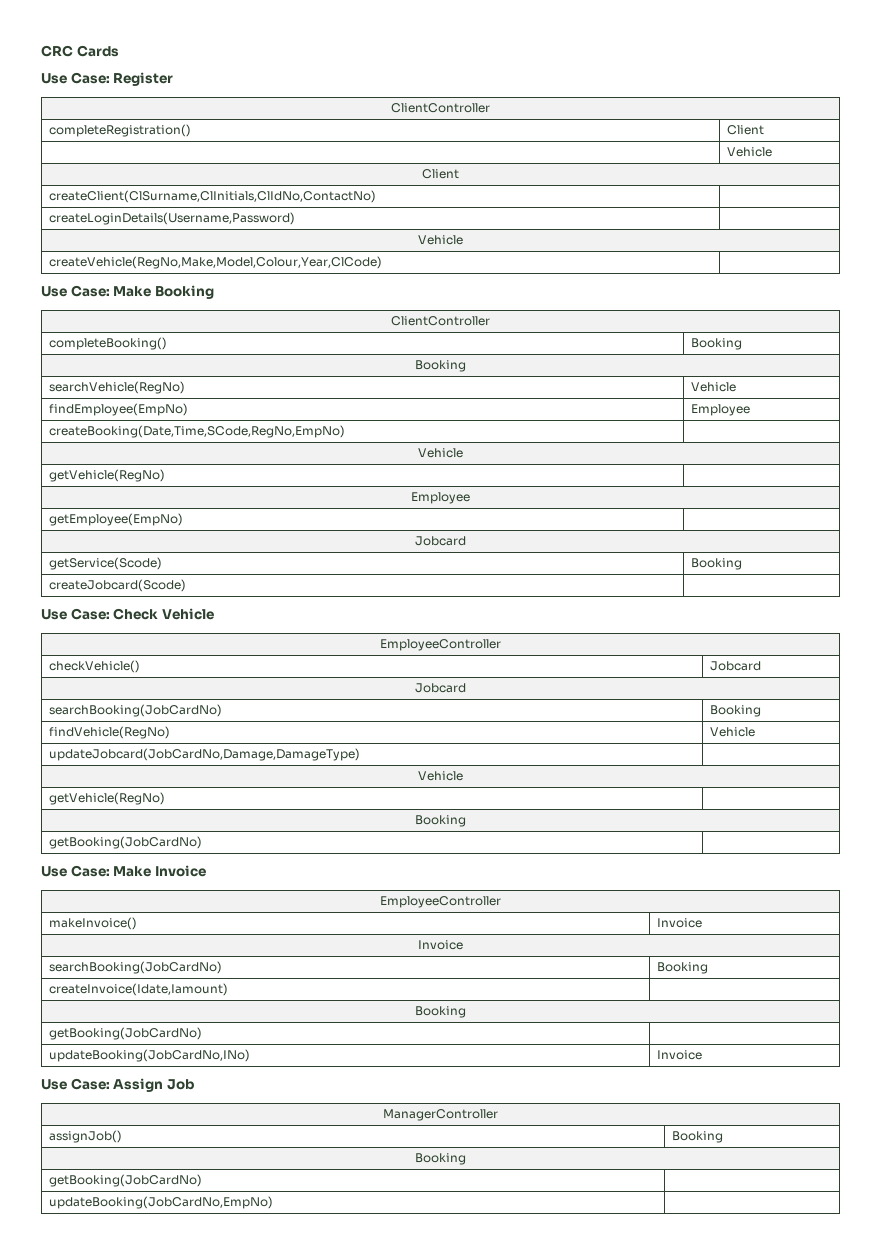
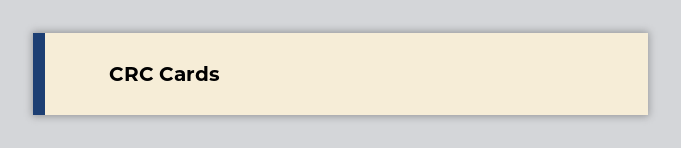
[41,72,174,86] [391,103,490,113] [48,124,191,137] [726,125,764,135] [726,147,772,157] [422,169,459,179] [48,190,376,203] [48,212,295,225] [418,235,463,245] [48,256,382,269] [41,285,214,299] [391,316,490,326] [48,337,167,350] [690,338,742,350] [415,360,466,372] [48,381,185,394] [690,382,736,392] [48,403,188,416] [690,404,750,416] [48,425,345,438] [418,448,463,458] [48,469,165,482] [411,492,470,504] [48,513,183,526] [415,536,466,546] [48,557,162,570] [690,558,742,570] [48,579,186,592] [41,608,214,620] [380,639,501,651] [48,660,140,673] [709,661,761,671] [415,683,466,693] [48,704,222,717] [709,705,761,717] [48,726,170,739] [709,727,755,737] [48,748,360,761] [418,771,463,781] [48,792,165,805] [415,815,466,827] [48,836,202,849] [41,865,206,877] [380,896,501,908] [48,917,137,930] [656,918,702,928] [418,940,463,950] [48,961,222,974] [656,962,708,974] [48,983,228,996] [415,1006,466,1018] [48,1027,202,1040] [48,1049,250,1062] [656,1050,702,1060] [41,1078,194,1092] [383,1109,498,1121] [48,1130,122,1143] [671,1131,723,1143] [415,1153,466,1165] [48,1174,202,1187] [48,1196,273,1209] // Use Case: Register // ClientController // completeRegistration() | Client // | Vehicle // Client // createClient(ClSurname,ClInitials,ClIdNo,ContactNo) | // createLoginDetails(Username,Password) | // Vehicle // createVehicle(RegNo,Make,Model,Colour,Year,ClCode) | // Use Case: Make Booking // ClientController // completeBooking() | Booking // Booking // searchVehicle(RegNo) | Vehicle // findEmployee(EmpNo) | Employee // createBooking(Date,Time,SCode,RegNo,EmpNo) | // Vehicle // getVehicle(RegNo) | // Employee // getEmployee(EmpNo) | // Jobcard // getService(Scode) | Booking // createJobcard(Scode) | // Use Case: Check Vehicle // EmployeeController // checkVehicle() | Jobcard // Jobcard // searchBooking(JobCardNo) | Booking // findVehicle(RegNo) | Vehicle // updateJobcard(JobCardNo,Damage,DamageType) | // Vehicle // getVehicle(RegNo) | // Booking // getBooking(JobCardNo) | // Use Case: Make Invoice // EmployeeController // makeInvoice() | Invoice // Invoice // searchBooking(JobCardNo) | Booking // createInvoice(Idate,Iamount) | // Booking // getBooking(JobCardNo) | // updateBooking(JobCardNo,INo) | Invoice // Use Case: Assign Job // ManagerController // assignJob() | Booking // Booking // getBooking(JobCardNo) | // updateBooking(JobCardNo,EmpNo) | -> (221, 73) none

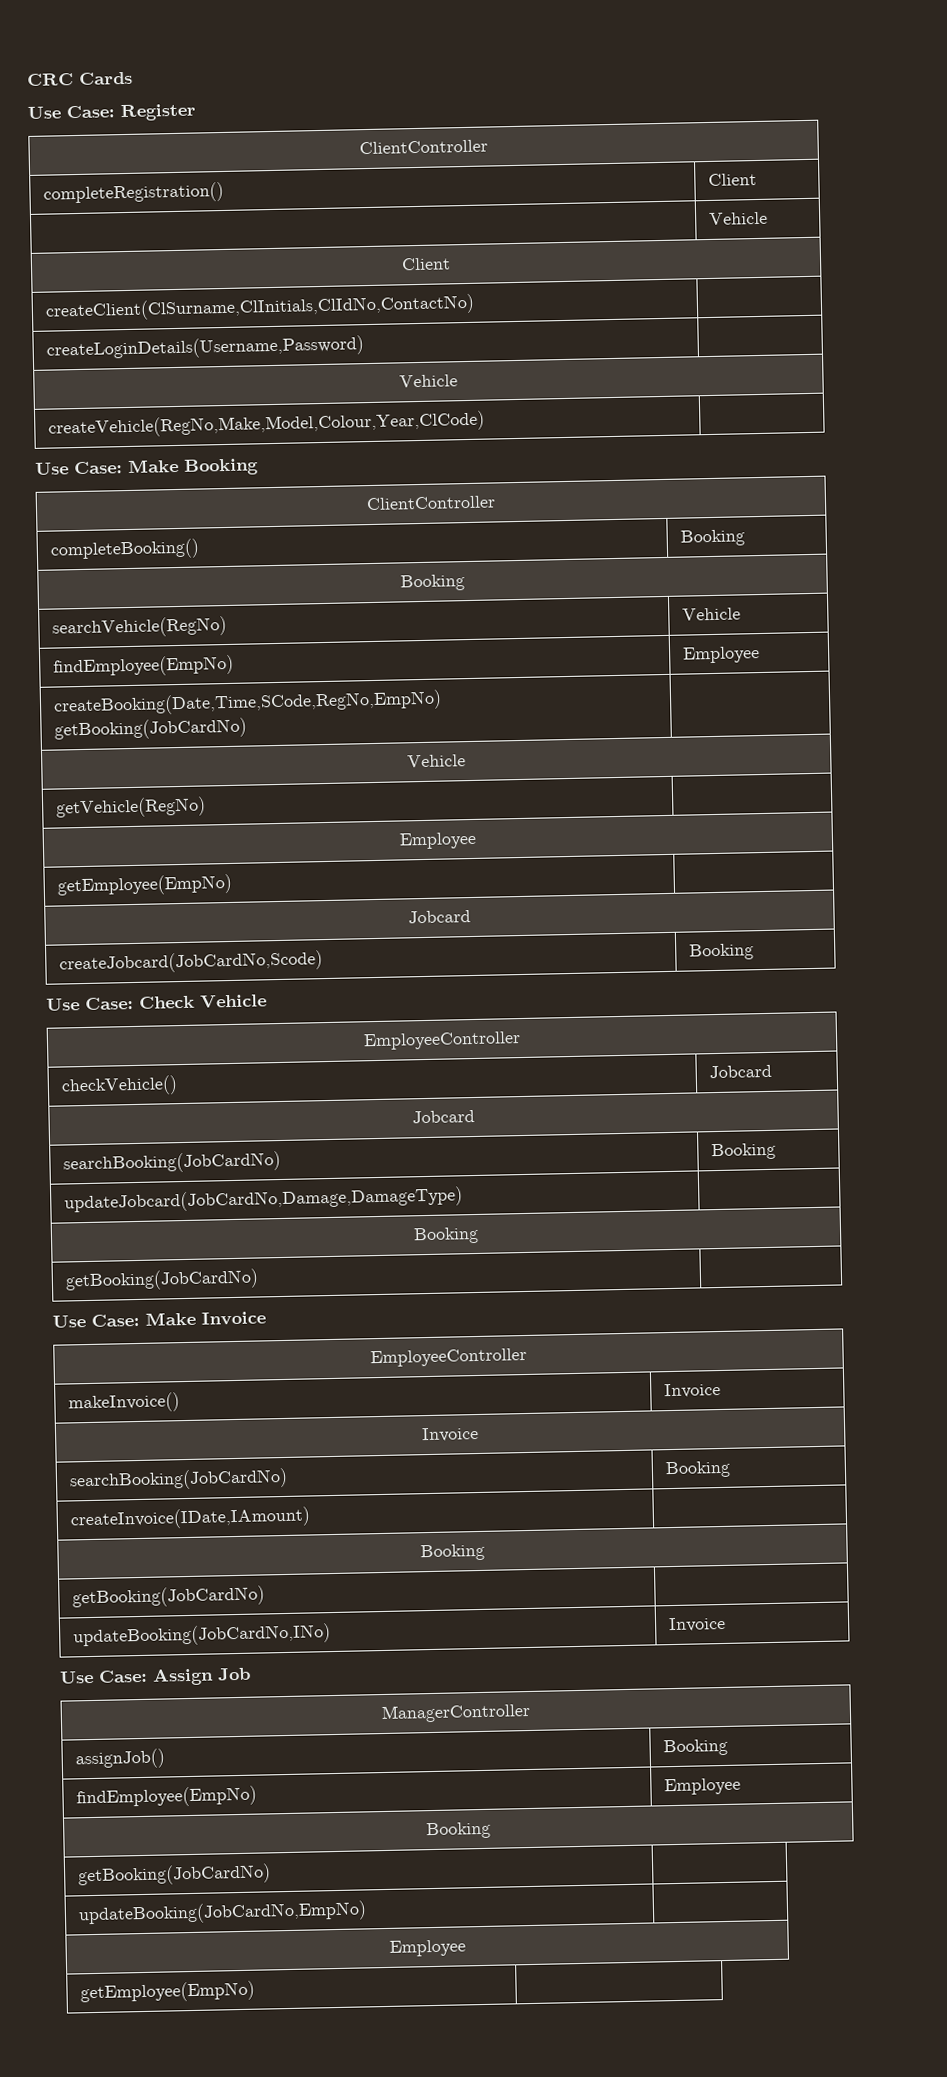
(221, 73) none -> [27,103,197,122] [359,139,488,155] [42,181,224,205] [707,172,757,187] [708,211,768,225] [401,257,451,271] [44,293,475,322] [45,335,364,361] [399,374,458,388] [47,410,485,439] [35,458,259,476] [366,495,496,511] [49,538,200,561] [679,529,745,547] [400,574,465,592] [51,616,227,639] [681,607,741,621] [52,654,234,678] [681,646,760,664] [52,689,442,717] [53,717,247,741] [407,754,466,768] [54,796,206,819] [399,831,477,850] [56,873,232,897] [408,910,471,924] [58,950,323,975] [688,943,754,961] [46,994,267,1011] [363,1031,521,1051] [60,1075,178,1097] [708,1064,772,1079] [412,1109,475,1124] [62,1151,281,1175] [710,1142,776,1161] [63,1186,463,1214] [413,1226,479,1245] [64,1268,259,1292] [52,1311,266,1328] [370,1347,527,1368] [67,1392,180,1414] [663,1382,721,1399] [422,1426,479,1443] [68,1467,288,1492] [664,1460,731,1479] [69,1506,310,1531] [420,1543,485,1562] [71,1585,265,1609] [72,1623,331,1648] [667,1616,726,1633] [59,1667,251,1686] [381,1702,531,1724] [74,1748,165,1770] [662,1738,728,1757] [75,1785,257,1809] [663,1777,741,1796] [426,1821,491,1840] [76,1863,271,1887] [77,1900,367,1926] [388,1939,466,1957] [79,1980,255,2004] // Use Case: Register // ClientController // completeRegistration() | Client // | Vehicle // Client // createClient(ClSurname,ClInitials,ClIdNo,ContactNo) | // createLoginDetails(Username,Password) | // Vehicle // createVehicle(RegNo,Make,Model,Colour,Year,ClCode) | // Use Case: Make Booking // ClientController // completeBooking() | Booking // Booking // searchVehicle(RegNo) | Vehicle // findEmployee(EmpNo) | Employee // createBooking(Date,Time,SCode,RegNo,EmpNo) // getBooking(JobCardNo) | // Vehicle // getVehicle(RegNo) | // Employee // getEmployee(EmpNo) | // Jobcard // createJobcard(JobCardNo,Scode) | Booking // Use Case: Check Vehicle // EmployeeController // checkVehicle() | Jobcard // Jobcard // searchBooking(JobCardNo) | Booking // updateJobcard(JobCardNo,Damage,DamageType) | // Booking // getBooking(JobCardNo) | // Use Case: Make Invoice // EmployeeController // makeInvoice() | Invoice // Invoice // searchBooking(JobCardNo) | Booking // createInvoice(IDate,IAmount) | // Booking // getBooking(JobCardNo) | // updateBooking(JobCardNo,INo) | Invoice // Use Case: Assign Job // ManagerController // assignJob() | Booking // findEmployee(EmpNo) | Employee // Booking // getBooking(JobCardNo) | // updateBooking(JobCardNo,EmpNo) | // Employee // getEmployee(EmpNo) |

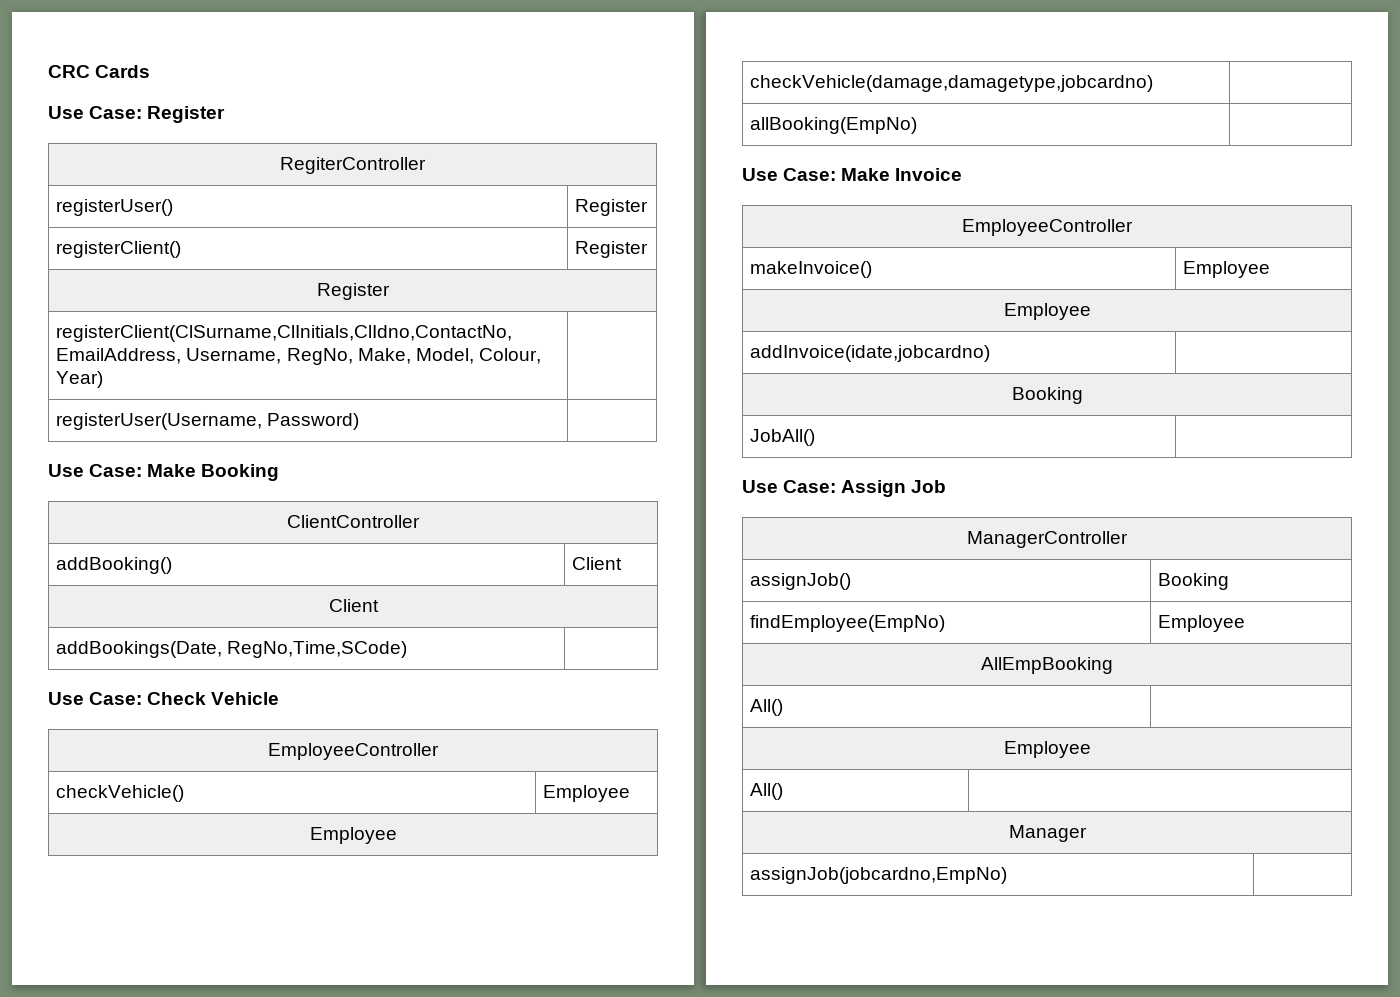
[359,139,488,155] [42,181,224,205] [707,172,757,187] [708,211,768,225] [401,257,451,271] [44,293,475,322] [45,335,364,361] [399,374,458,388] [47,410,485,439] ClientController // completeRegistration() | Client // | Vehicle // Client // createClient(ClSurname,ClInitials,ClIdNo,ContactNo) | // createLoginDetails(Username,Password) | // Vehicle // createVehicle(RegNo,Make,Model,Colour,Year,ClCode) -> [280,157,426,174] [56,199,174,216] [575,199,649,216] [56,241,182,258] [575,241,649,258] [316,283,390,300] [56,325,513,342] [56,348,541,365] [56,371,104,388] [56,413,360,430] RegiterController // registerUser() | Register // registerClient() | Register // Register // registerClient(ClSurname,ClInitials,ClIdno,ContactNo, EmailAddress, Username, RegNo, Make, Model, Colour, Year) | // registerUser(Username, Password)
[49,538,200,561] [679,529,745,547] [400,574,465,592] [51,616,227,639] [681,607,741,621] [52,654,234,678] [681,646,760,664] [52,689,442,717] [53,717,247,741] [407,754,466,768] [54,796,206,819] [399,831,477,850] [56,873,232,897] [408,910,471,924] [58,950,323,975] [688,943,754,961] completeBooking() | Booking // Booking // searchVehicle(RegNo) | Vehicle // findEmployee(EmpNo) | Employee // createBooking(Date,Time,SCode,RegNo,EmpNo) // getBooking(JobCardNo) | // Vehicle // getVehicle(RegNo) | // Employee // getEmployee(EmpNo) | // Jobcard // createJobcard(JobCardNo,Scode) | Booking -> [56,557,173,574] [572,557,623,570] [328,599,379,612] [56,641,408,658] addBooking() | Client // Client // addBookings(Date, RegNo,Time,SCode) |
[708,1064,772,1079] [412,1109,475,1124] [62,1151,281,1175] [710,1142,776,1161] [63,1186,463,1214] [413,1226,479,1245] [64,1268,259,1292] Jobcard // Jobcard // searchBooking(JobCardNo) | Booking // updateJobcard(JobCardNo,Damage,DamageType) | // Booking // getBooking(JobCardNo) -> [543,785,631,802] [309,827,397,844] [750,75,1154,92] [750,117,918,134] Employee // Employee // checkVehicle(damage,damagetype,jobcardno) | // allBooking(EmpNo)
[663,1382,721,1399] [422,1426,479,1443] [68,1467,288,1492] [664,1460,731,1479] [69,1506,310,1531] [420,1543,485,1562] [71,1585,265,1609] [72,1623,331,1648] [667,1616,726,1633] Invoice // Invoice // searchBooking(JobCardNo) | Booking // createInvoice(IDate,IAmount) | // Booking // getBooking(JobCardNo) | // updateBooking(JobCardNo,INo) | Invoice -> [1183,261,1271,278] [1003,303,1091,320] [750,345,991,362] [1011,387,1083,404] [750,429,816,446] Employee // Employee // addInvoice(idate,jobcardno) | // Booking // JobAll() |
[426,1821,491,1840] [76,1863,271,1887] [77,1900,367,1926] [388,1939,466,1957] [79,1980,255,2004] Booking // getBooking(JobCardNo) | // updateBooking(JobCardNo,EmpNo) | // Employee // getEmployee(EmpNo) -> [981,657,1113,674] [750,699,784,716] [1003,741,1091,758] [750,783,784,800] [1008,825,1087,842] [750,867,1008,884] AllEmpBooking // All() | // Employee // All() | // Manager // assignJob(jobcardno,EmpNo)

